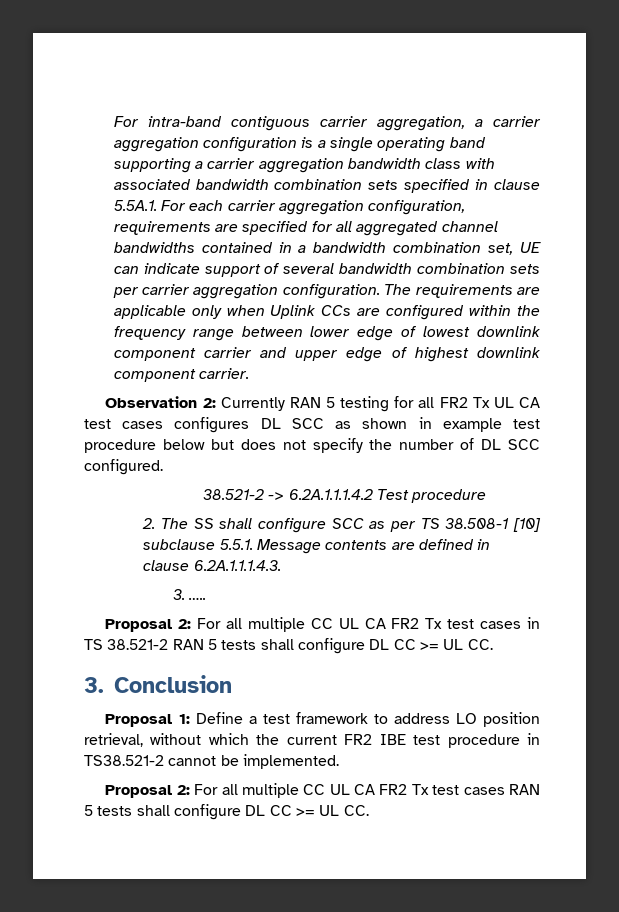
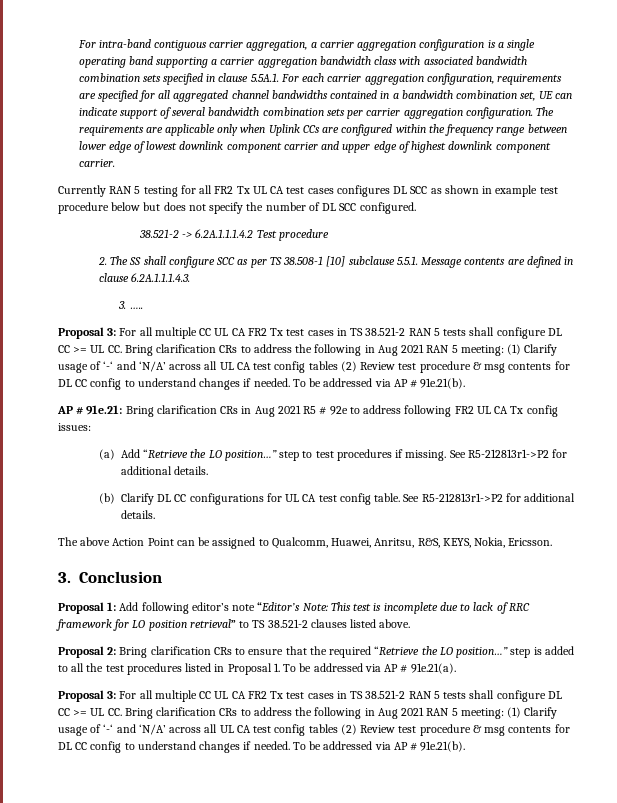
[105,396,216,408] Observation 2: -> (115, 163) none
[178,619,192,629] 2: -> [107,328,117,336] 3:
[84,675,232,693] [105,712,540,727] [84,733,540,748] [84,754,339,769] [105,785,190,798] // 3. Conclusion // Proposal 1: Define a test framework to address LO position retrieval, without which the current FR2 IBE test procedure in TS38.521-2 cannot be implemented. // Proposal 2: -> [124,344,558,356] [58,361,570,373] [58,378,466,390] [57,405,558,417] [58,423,91,431] [98,449,568,461] [120,466,209,475] [98,493,576,505] [120,510,155,519] [58,537,553,549] [58,571,162,583] [58,602,530,614] [56,619,411,631] [58,646,574,658] [58,663,456,675] [58,690,117,702] Bring clarification CRs to address the following in Aug 2021 RAN 5 meeting: (1) Clarify usage of ‘-‘ and ‘N/A’ across all UL CA test config tables (2) Review test procedure & msg contents for DL CC config to understand changes if needed. To be addressed via AP # 91e.21(b). // AP # 91e.21: Bring clarification CRs in Aug 2021 R5 # 92e to address following FR2 UL CA Tx config issues: // (a) Add “Retrieve the LO position…” step to test procedures if missing. See R5-212813r1->P2 for additional details. // (b) Clarify DL CC configurations for UL CA test config table. See R5-212813r1->P2 for additional details. // The above Action Point can be assigned to Qualcomm, Huawei, Anritsu, R&S, KEYS, Nokia, Ericsson. // 3. Conclusion // Proposal 1: Add following editor’s note “Editor’s Note: This test is incomplete due to lack of RRC framework for LO position retrieval” to TS 38.521-2 clauses listed above. // Proposal 2: Bring clarification CRs to ensure that the required “Retrieve the LO position…” step is added to all the test procedures listed in Proposal 1. To be addressed via AP # 91e.21(a). // Proposal 3:
(505, 791) none -> [336,690,406,699] in TS 38.521-2
(369, 810) none -> [124,707,558,719] [58,724,570,736] [58,741,466,753] Bring clarification CRs to address the following in Aug 2021 RAN 5 meeting: (1) Clarify usage of ‘-‘ and ‘N/A’ across all UL CA test config tables (2) Review test procedure & msg contents for DL CC config to understand changes if needed. To be addressed via AP # 91e.21(b).

